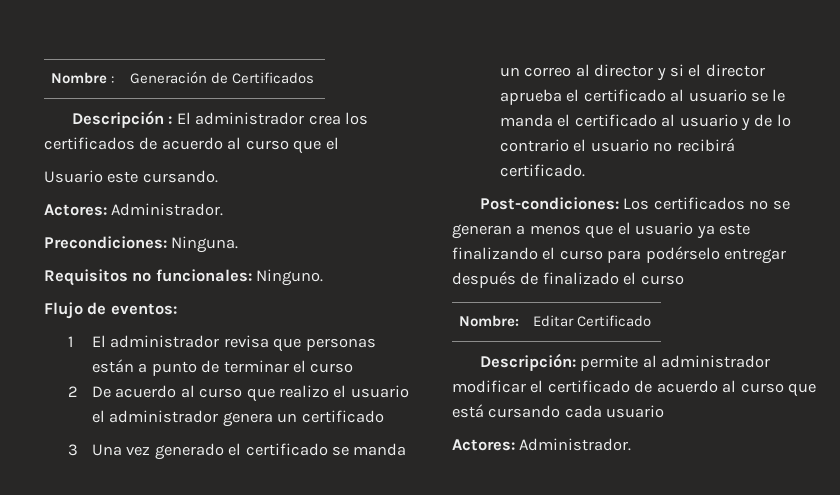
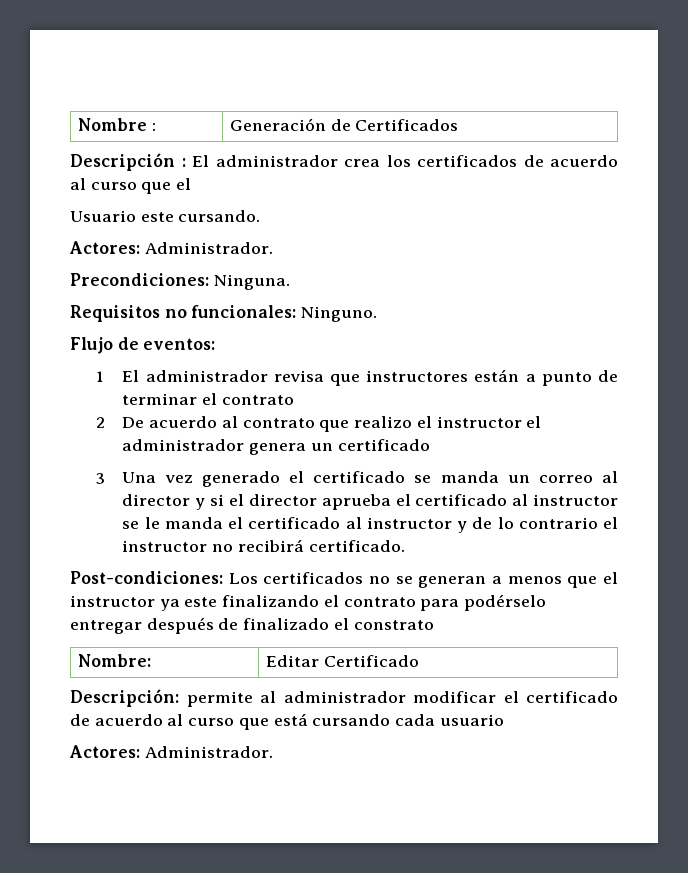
[305,338,376,351] personas -> [366,370,469,382] instructores
[310,363,354,373] curso -> [221,395,294,405] contrato
[199,388,243,398] curso -> [242,418,315,428] contrato
[350,385,409,398] usuario -> [436,416,522,428] instructor
[688,89,747,102] usuario -> [533,494,619,506] instructor
[679,114,738,127] usuario -> [366,517,452,529] instructor
[590,139,649,152] usuario -> [122,540,208,552] instructor
[635,222,694,235] usuario -> [70,595,155,607] instructor
[559,250,603,260] curso -> [343,597,416,607] contrato
[640,275,684,285] curso -> [353,620,434,630] constrato

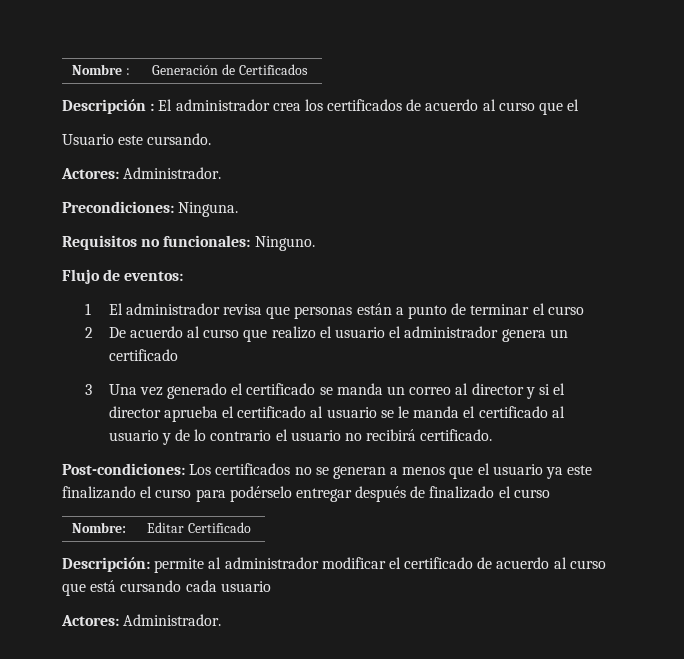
[366,370,469,382] instructores -> [294,306,353,319] personas
[221,395,294,405] contrato -> [547,306,584,315] curso
[242,418,315,428] contrato -> [203,329,240,338] curso
[436,416,522,428] instructor -> [334,327,385,338] usuario
[533,494,619,506] instructor -> [326,407,377,418] usuario
[366,517,452,529] instructor -> [108,430,159,441] usuario
[122,540,208,552] instructor -> [290,430,341,441] usuario
[70,595,155,607] instructor -> [492,464,543,475] usuario
[343,597,416,607] contrato -> [155,489,192,498] curso
[353,620,434,630] constrato -> [513,489,550,498] curso

